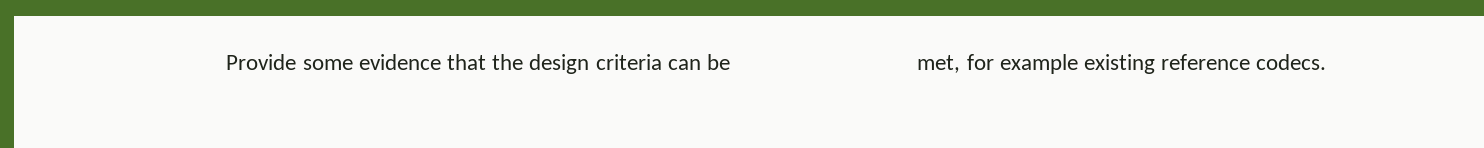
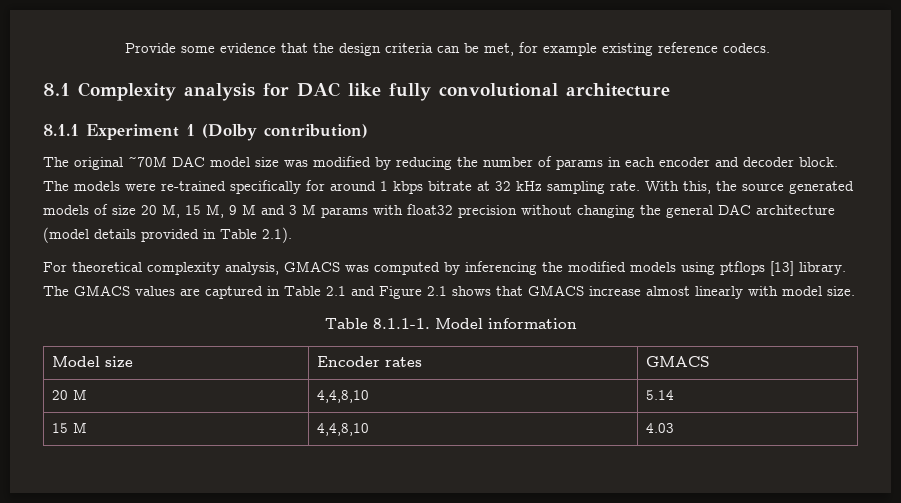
(1327, 62) none -> [43,82,670,101] [43,124,368,141] [43,156,838,170] [43,180,854,194] [43,204,835,218] [43,227,292,243] [43,261,846,276] [43,285,855,299] [324,318,577,329] [51,356,133,368] [316,356,422,367] [645,356,710,367] [51,389,87,400] [316,390,369,403] [645,390,674,400] [51,422,87,433] [316,423,369,436] [645,423,674,433] // 8.1 Complexity analysis for DAC like fully convolutional architecture // 8.1.1 Experiment 1 (Dolby contribution) // The original ~70M DAC model size was modified by reducing the number of params in each encoder and decoder block. The models were re-trained specifically for around 1 kbps bitrate at 32 kHz sampling rate. With this, the source generated models of size 20 M, 15 M, 9 M and 3 M params with float32 precision without changing the general DAC architecture (model details provided in Table 2.1). // For theoretical complexity analysis, GMACS was computed by inferencing the modified models using ptflops [13] library. The GMACS values are captured in Table 2.1 and Figure 2.1 shows that GMACS increase almost linearly with model size. // Table 8.1.1-1. Model information // Model size | Encoder rates | GMACS // 20 M | 4,4,8,10 | 5.14 // 15 M | 4,4,8,10 | 4.03

